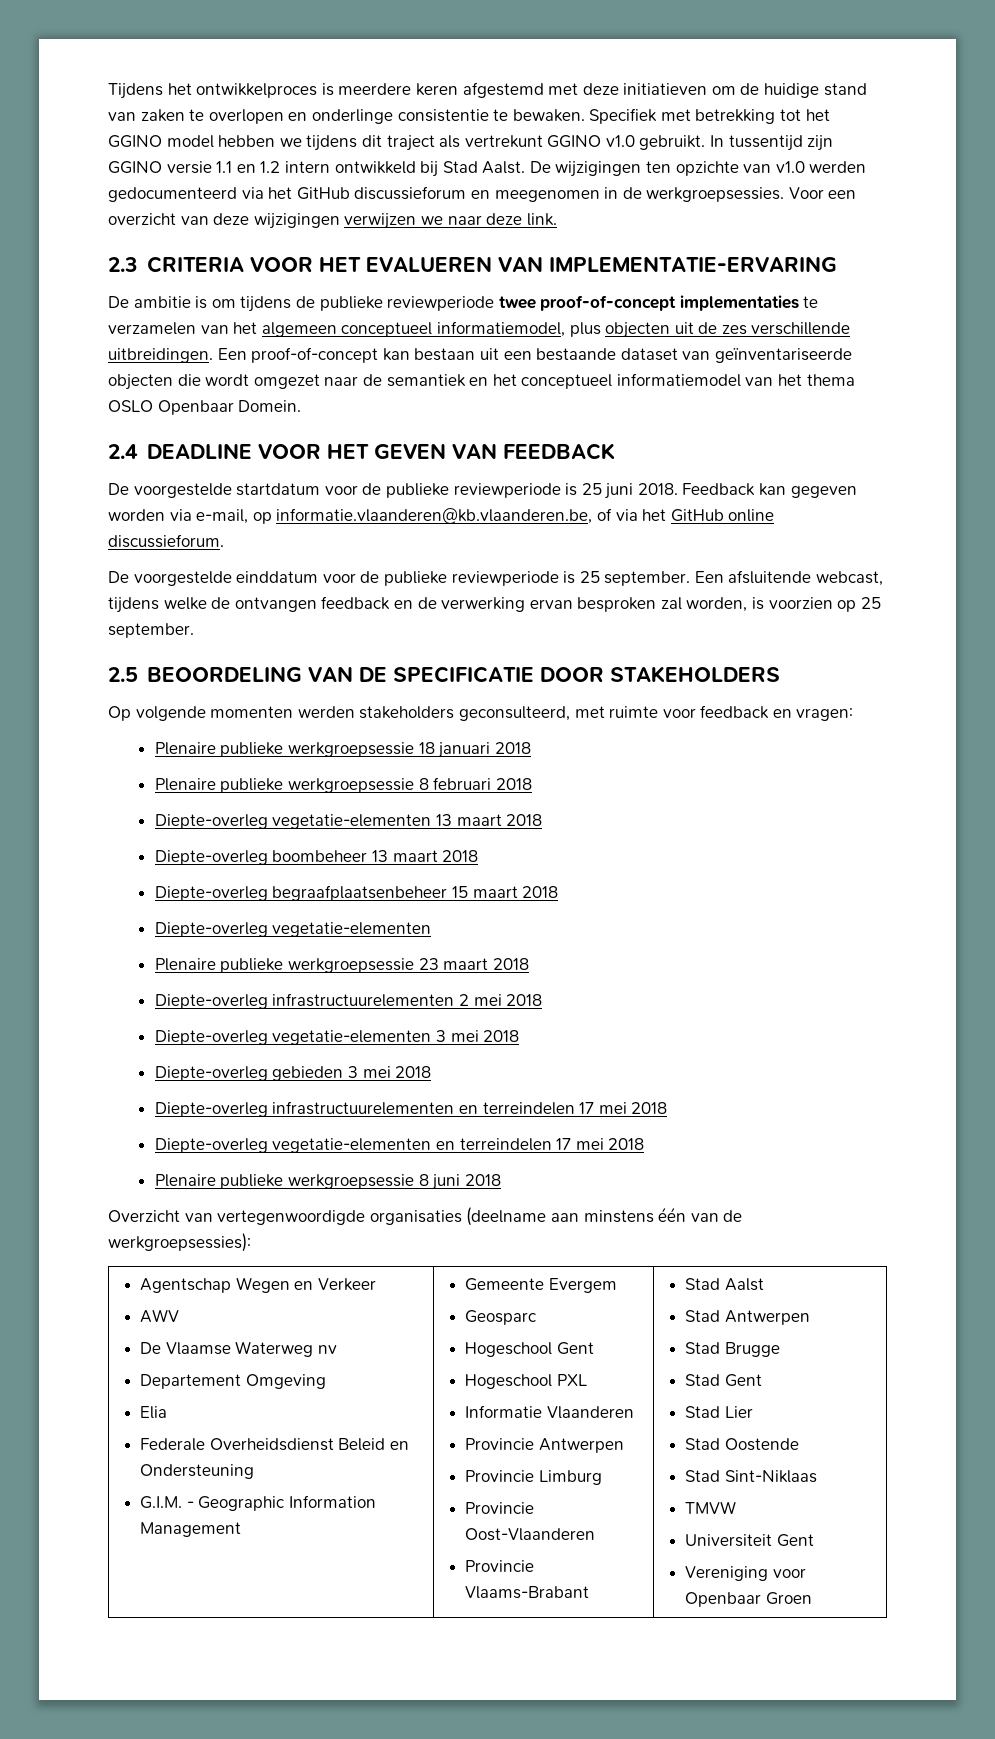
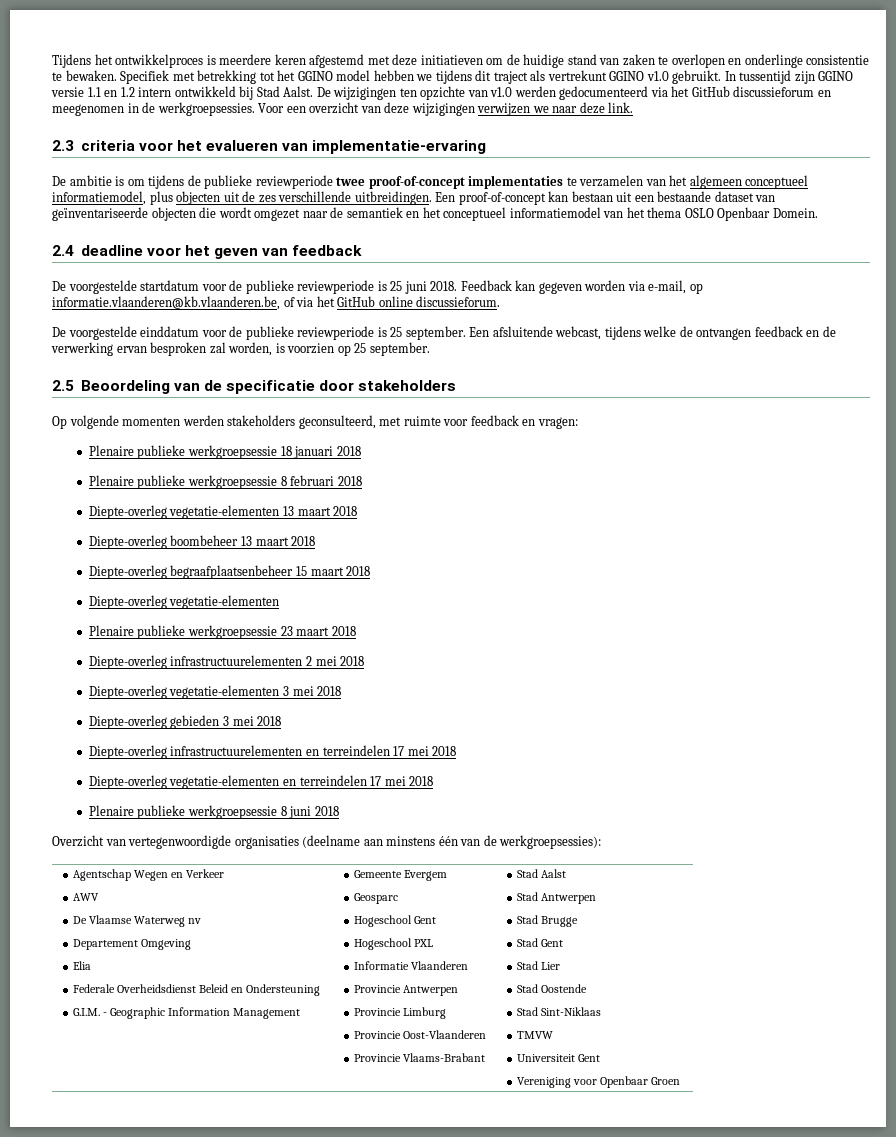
[146,256,837,273] CRITERIA VOOR HET EVALUEREN VAN IMPLEMENTATIE-ERVARING -> [80,140,487,154] criteria voor het evalueren van implementatie-ervaring
[146,443,615,460] DEADLINE VOOR HET GEVEN VAN FEEDBACK -> [80,245,363,259] deadline voor het geven van feedback
[146,666,780,683] BEOORDELING VAN DE SPECIFICATIE DOOR STAKEHOLDERS -> [80,380,457,394] Beoordeling van de specificatie door stakeholders

